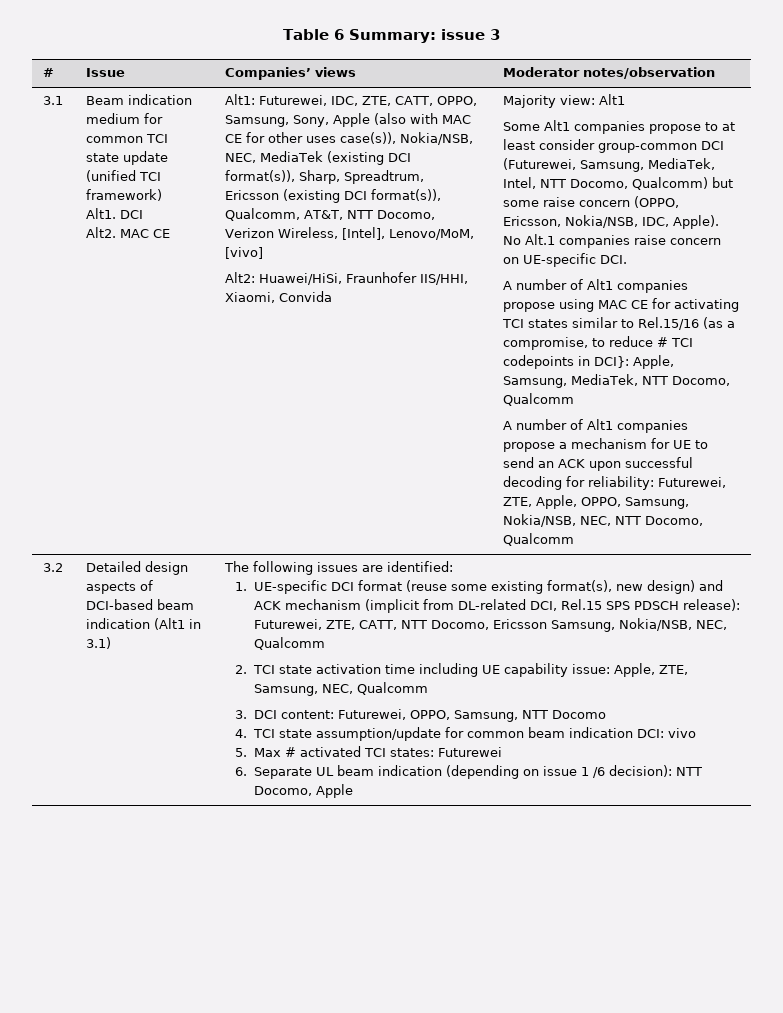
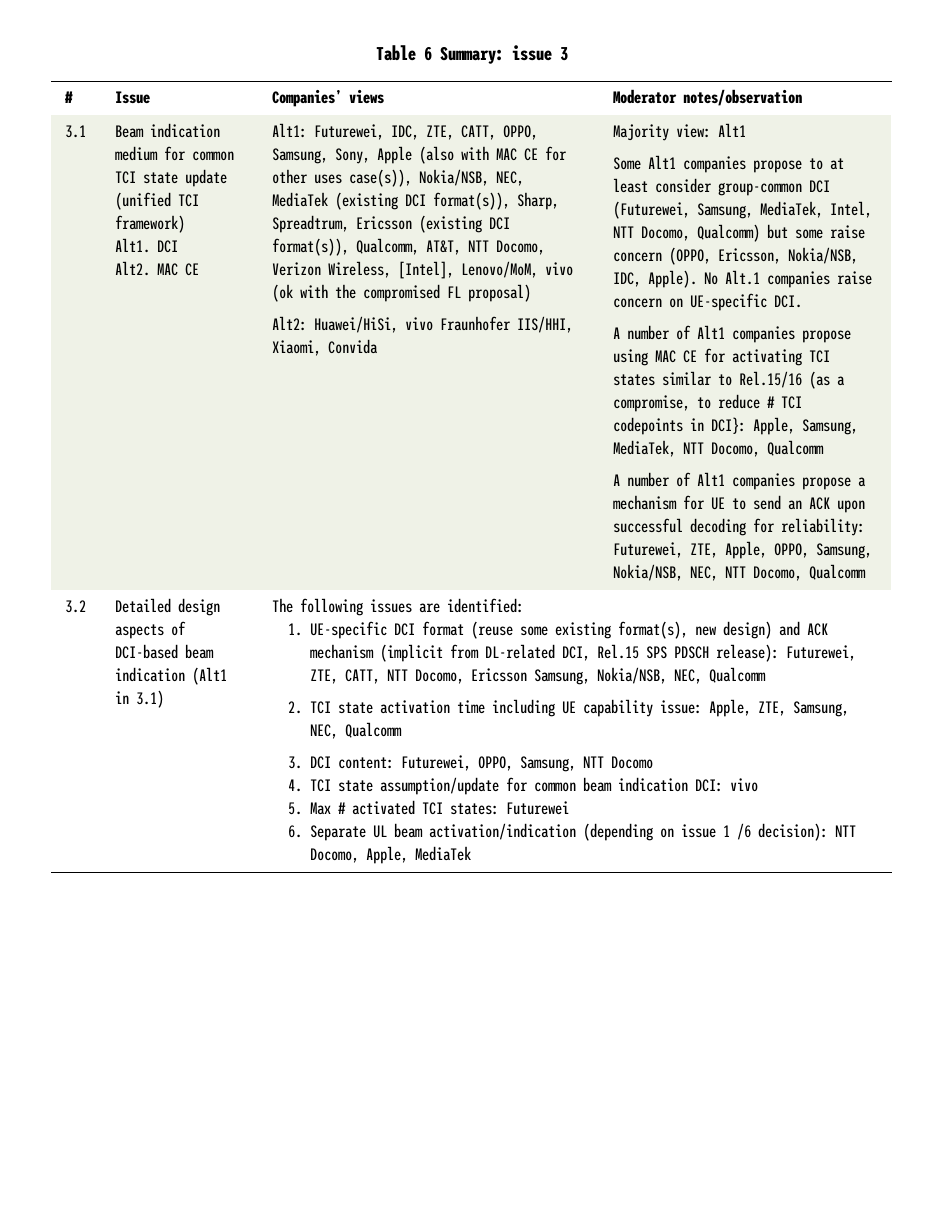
[225,247,264,259] [vivo] -> [545,262,574,276] [272,284,532,302] vivo (ok with the compromised FL proposal)
(343, 279) none -> [405,317,434,331] vivo
[377,765,442,776] indication -> [429,823,577,840] activation/indication
[315,784,353,798] Apple -> [366,846,472,864] Apple, MediaTek

